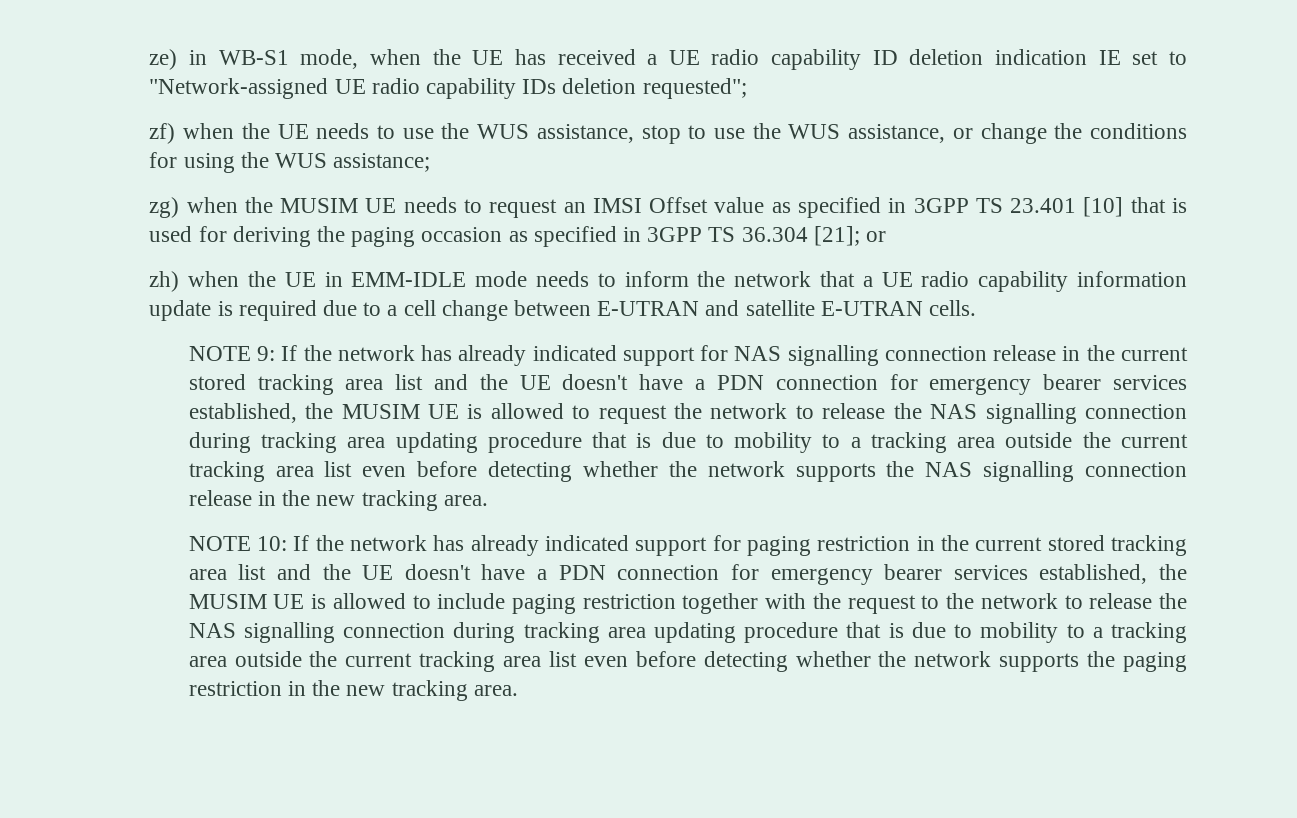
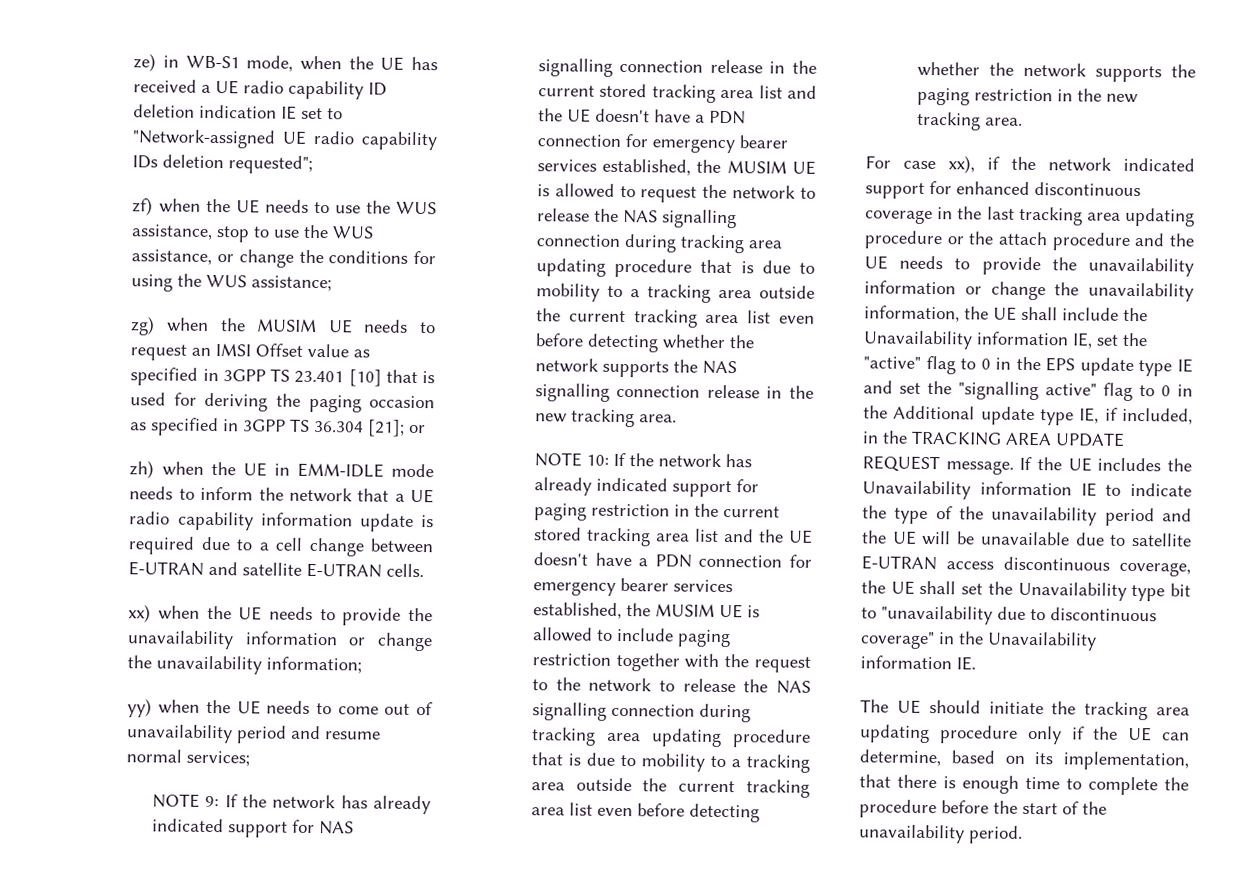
(977, 308) none -> [128,604,433,626] [127,630,434,652] [127,655,363,675] [127,698,434,718] [126,724,382,744] [126,749,251,767] // xx) when the UE needs to provide the unavailability information or change the unavailability information; // yy) when the UE needs to come out of unavailability period and resume normal services;
(518, 690) none -> [865,155,1195,174] [865,180,1141,199] [865,206,1195,227] [864,230,1195,251] [864,255,1194,277] [864,280,1194,302] [864,305,1148,323] [863,330,1148,350] [863,355,1193,377] [863,380,1193,401] [863,405,1193,426] [862,430,1125,447] [862,455,1192,475] [862,480,1192,500] [862,505,1192,527] [861,530,1192,547] [861,555,1191,577] [861,580,1191,602] [861,605,1157,625] [860,631,1097,651] [860,655,976,671] [860,699,1190,721] [860,724,1190,745] [859,749,1189,771] [859,774,1189,796] [859,799,1107,819] [859,824,1023,844] // For case xx), if the network indicated support for enhanced discontinuous coverage in the last tracking area updating procedure or the attach procedure and the UE needs to provide the unavailability information or change the unavailability information, the UE shall include the Unavailability information IE, set the "active" flag to 0 in the EPS update type IE and set the "signalling active" flag to 0 in the Additional update type IE, if included, in the TRACKING AREA UPDATE REQUEST message. If the UE includes the Unavailability information IE to indicate the type of the unavailability period and the UE will be unavailable due to satellite E-UTRAN access discontinuous coverage, the UE shall set the Unavailability type bit to "unavailability due to discontinuous coverage" in the Unavailability information IE. // The UE should initiate the tracking area updating procedure only if the UE can determine, based on its implementation, that there is enough time to complete the procedure before the start of the unavailability period.

